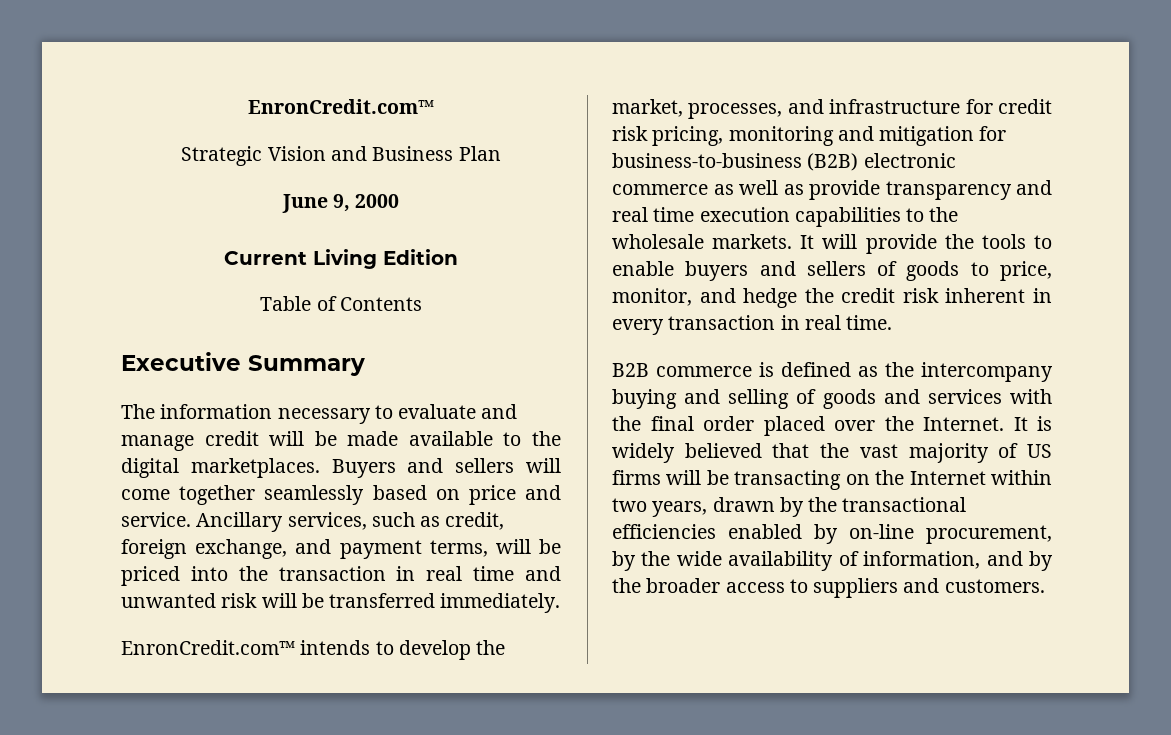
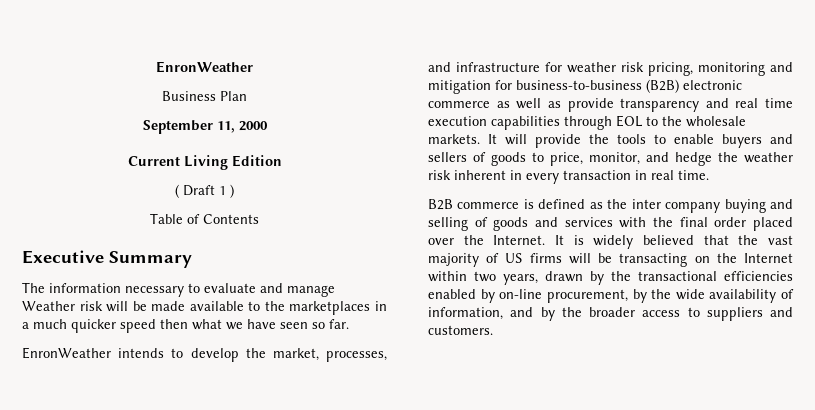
[248,99,434,114] [181,146,367,166] EnronCredit.com™ // Strategic Vision and -> [156,61,253,73] EnronWeather //
[281,194,350,213] June 9, -> [142,120,235,134] September 11,
(458, 257) none -> [175,184,234,198] // ( Draft 1 )
[204,431,259,446] credit -> [22,301,103,311] Weather risk
[121,458,561,478] [121,485,561,505] [121,512,505,532] [121,539,561,559] [121,566,561,586] [121,593,561,613] [121,640,295,655] digital marketplaces. Buyers and sellers will come together seamlessly based on price and service. Ancillary services, such as credit, foreign exchange, and payment terms, will be priced into the transaction in real time and unwanted risk will be transferred immediately. // EnronCredit.com™ -> [289,301,387,315] [22,319,349,333] [22,347,111,359] marketplaces in a much quicker speed then what we have seen so far. // EnronWeather
[998,99,1052,114] credit -> [567,62,616,73] weather
(901, 217) none -> [564,115,642,130] through EOL
[841,288,896,303] credit -> [744,152,793,163] weather
[921,362,1053,382] intercompany -> [631,199,721,213] inter company

